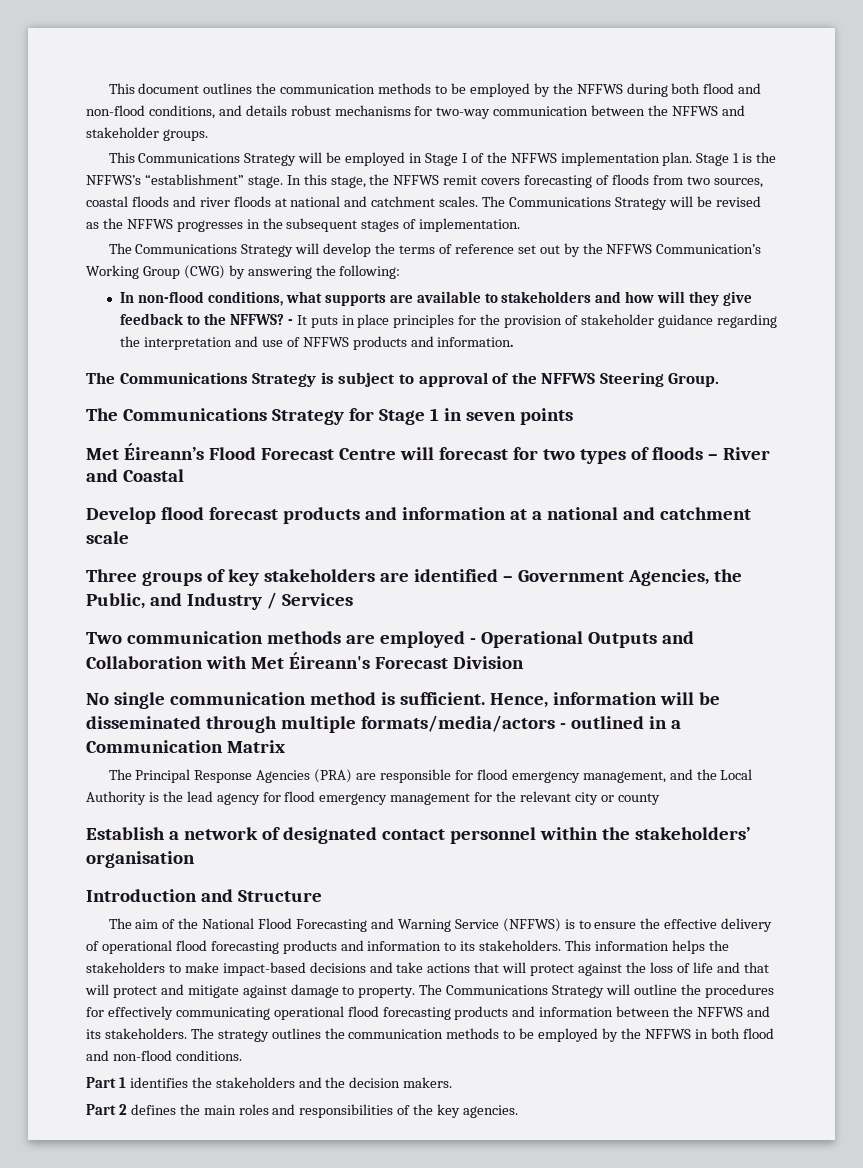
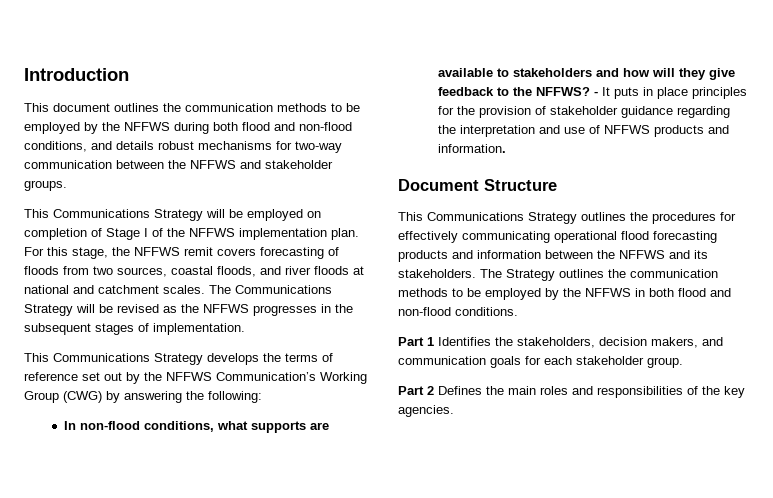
(108, 88) none -> [24,68,129,81] Introduction //
[409,153,423,163] in -> [307,211,321,218] [24,228,102,240] on completion of
[696,152,777,166] [86,174,301,188] Stage 1 is the NFFWS’s “establishment” stage. In -> [24,247,44,256] For
[131,196,169,207] floods -> [217,266,256,277] floods,
[108,243,372,257] The Communications Strategy will develop -> [24,353,259,365] This Communications Strategy develops
[86,372,720,387] [86,408,573,425] [86,443,770,464] [86,469,184,482] [86,507,751,524] [86,531,129,544] [86,569,742,586] [86,592,353,610] [86,631,694,648] [86,652,524,669] [86,692,720,709] [86,715,681,733] [86,740,285,753] [108,769,753,783] [86,791,660,805] [86,827,750,844] [86,851,195,868] [86,889,322,902] [108,918,773,932] [86,940,729,954] [86,962,769,976] [85,984,677,998] The Communications Strategy is subject to approval of the NFFWS Steering Group. // The Communications Strategy for Stage 1 in seven points // Met Éireann’s Flood Forecast Centre will forecast for two types of floods – River and Coastal // Develop flood forecast products and information at a national and catchment scale // Three groups of key stakeholders are identified – Government Agencies, the Public, and Industry / Services // Two communication methods are employed - Operational Outputs and Collaboration with Met Éireann's Forecast Division // No single communication method is sufficient. Hence, information will be disseminated through multiple formats/media/actors - outlined in a Communication Matrix // The Principal Response Agencies (PRA) are responsible for flood emergency management, and the Local Authority is the lead agency for flood emergency management for the relevant city or county // Establish a network of designated contact personnel within the stakeholders’ organisation // Introduction and Structure // The aim of the National Flood Forecasting and Warning Service (NFFWS) is to ensure the effective delivery of operational flood forecasting products and information to its stakeholders. This information helps the stakeholders to make impact-based decisions and take actions that will protect against the loss of life and that will protect and mitigate against damage to property. The Communications Strategy will outline -> [398,179,557,191] [398,212,626,224] Document Structure // This Communications Strategy outlines
[217,1030,269,1042] strategy -> [506,269,555,281] Strategy
[129,1077,453,1088] identifies the stakeholders and the decision makers. -> [438,337,723,348] [398,356,683,368] Identifies the stakeholders, decision makers, and communication goals for each stakeholder group.
[130,1104,176,1115] defines -> [438,386,482,395] Defines

